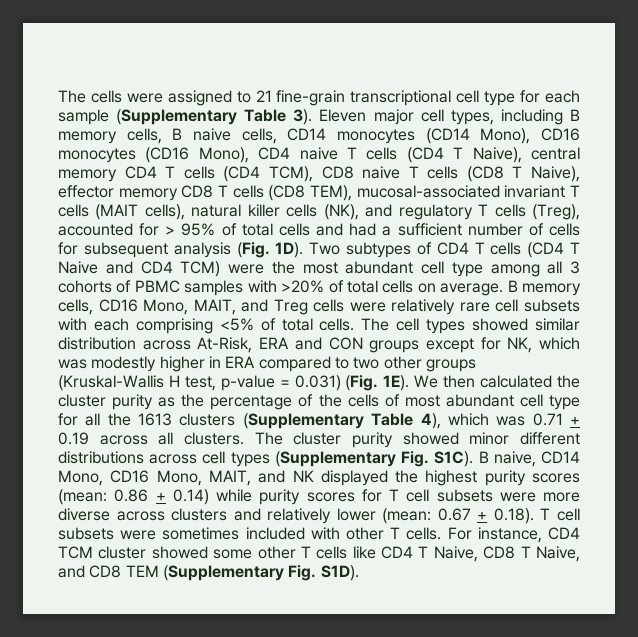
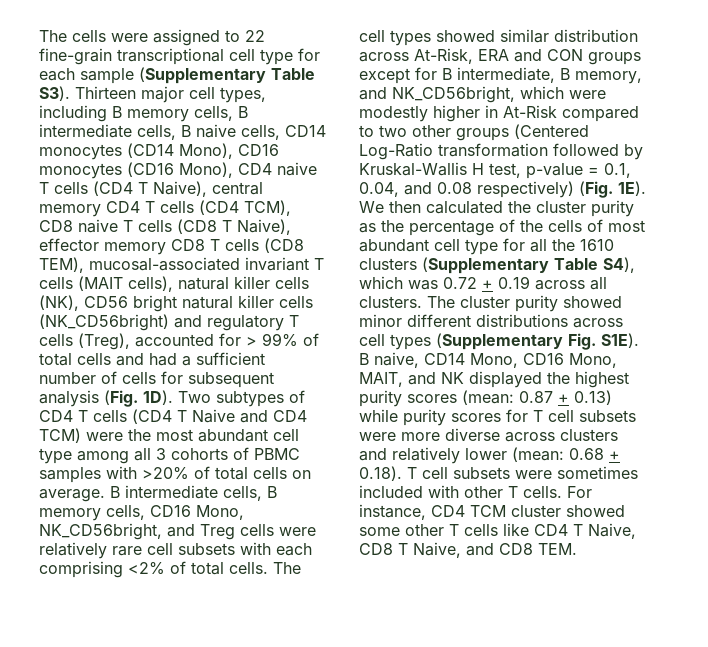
[255,90,272,102] 21 -> [245,30,265,42] 22
[293,109,367,125] 3). Eleven -> [39,86,136,101] S3). Thirteen
(183, 134) none -> [39,124,191,140] intermediate cells, B
(359, 212) none -> [84,295,313,312] [39,314,169,331] CD56 bright natural killer cells (NK_CD56bright)
[181,223,216,236] 95% -> [262,333,298,347] 99%
(518, 286) none -> [125,485,277,501] intermediate cells, B
[193,299,236,315] MAIT, -> [39,523,162,540] NK_CD56bright,
[219,318,254,331] <5% -> [128,562,165,575] <2%
[507,337,580,353] [58,359,87,369] NK, which was -> [442,67,642,84] [359,86,606,103] B intermediate, B memory, and NK_CD56bright, which were
[225,356,256,368] ERA -> [503,105,557,118] At-Risk
[58,375,341,391] (Kruskal-Wallis H test, p-value = 0.031) -> [514,124,589,139] [359,143,643,160] [359,162,631,179] [359,181,574,198] (Centered Log-Ratio transformation followed by Kruskal-Wallis H test, p-value = 0.1, 0.04, and 0.08 respectively)
[138,413,173,426] 1613 -> [580,239,614,251] 1610
[420,413,563,429] 4), which was 0.71 -> [603,257,635,273] [359,276,477,290] S4), which was 0.72
[434,451,474,467] S1C). -> [601,333,639,348] S1E).
[114,489,209,505] 0.86 + 0.14) -> [519,390,612,405] 0.87 + 0.13)
[437,508,471,521] 0.67 -> [569,448,604,460] 0.68
[125,565,359,581] TEM (Supplementary Fig. S1D). -> [538,543,577,555] TEM.

